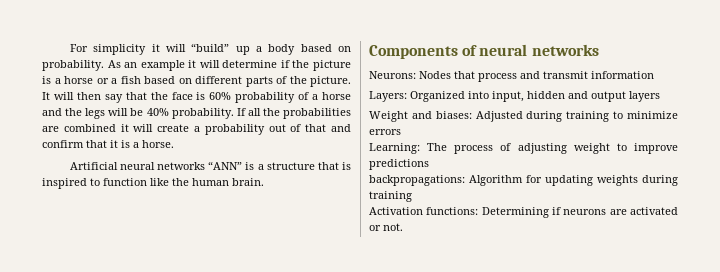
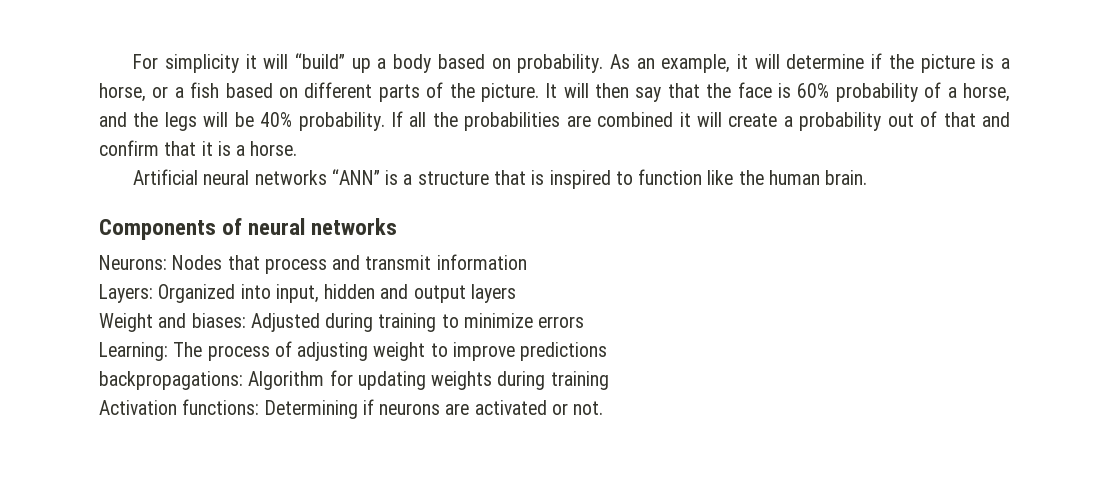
[140,60,185,71] example -> [661,54,731,73] example,
[64,76,93,84] horse -> [99,83,146,102] horse,
[322,92,351,100] horse -> [963,83,1011,102] horse,

